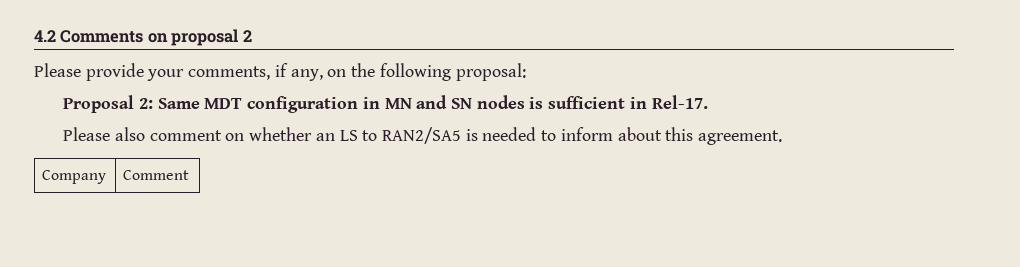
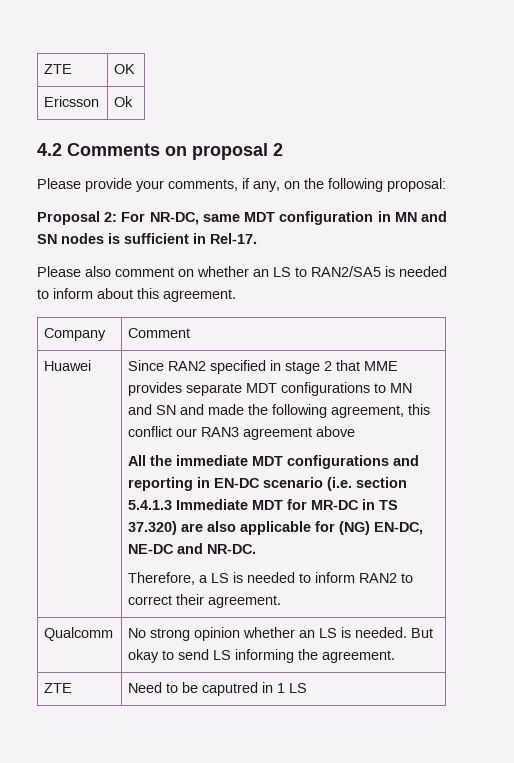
(34, 36) none -> [44,64,73,74] [114,64,136,74] [44,96,100,107] [114,96,134,107] ZTE | OK // Ericsson | Ok //
[157,98,200,109] Same -> [121,212,240,225] For NR-DC, same
(190, 175) none -> [44,360,92,371] [128,360,399,374] [128,382,413,396] [128,404,431,418] [128,426,356,440] [128,455,420,469] [128,477,408,491] [128,499,399,510] [128,521,424,535] [128,543,257,554] [128,572,414,585] [128,594,282,608] [44,627,114,641] [128,627,434,641] [128,649,396,663] [44,683,73,693] [128,682,308,696] // Huawei | Since RAN2 specified in stage 2 that MME provides separate MDT configurations to MN and SN and made the following agreement, this conflict our RAN3 agreement above // All the immediate MDT configurations and reporting in EN-DC scenario (i.e. section 5.4.1.3 Immediate MDT for MR-DC in TS 37.320) are also applicable for (NG) EN-DC, NE-DC and NR-DC. // Therefore, a LS is needed to inform RAN2 to correct their agreement. // Qualcomm | No strong opinion whether an LS is needed. But okay to send LS informing the agreement. // ZTE | Need to be caputred in 1 LS

